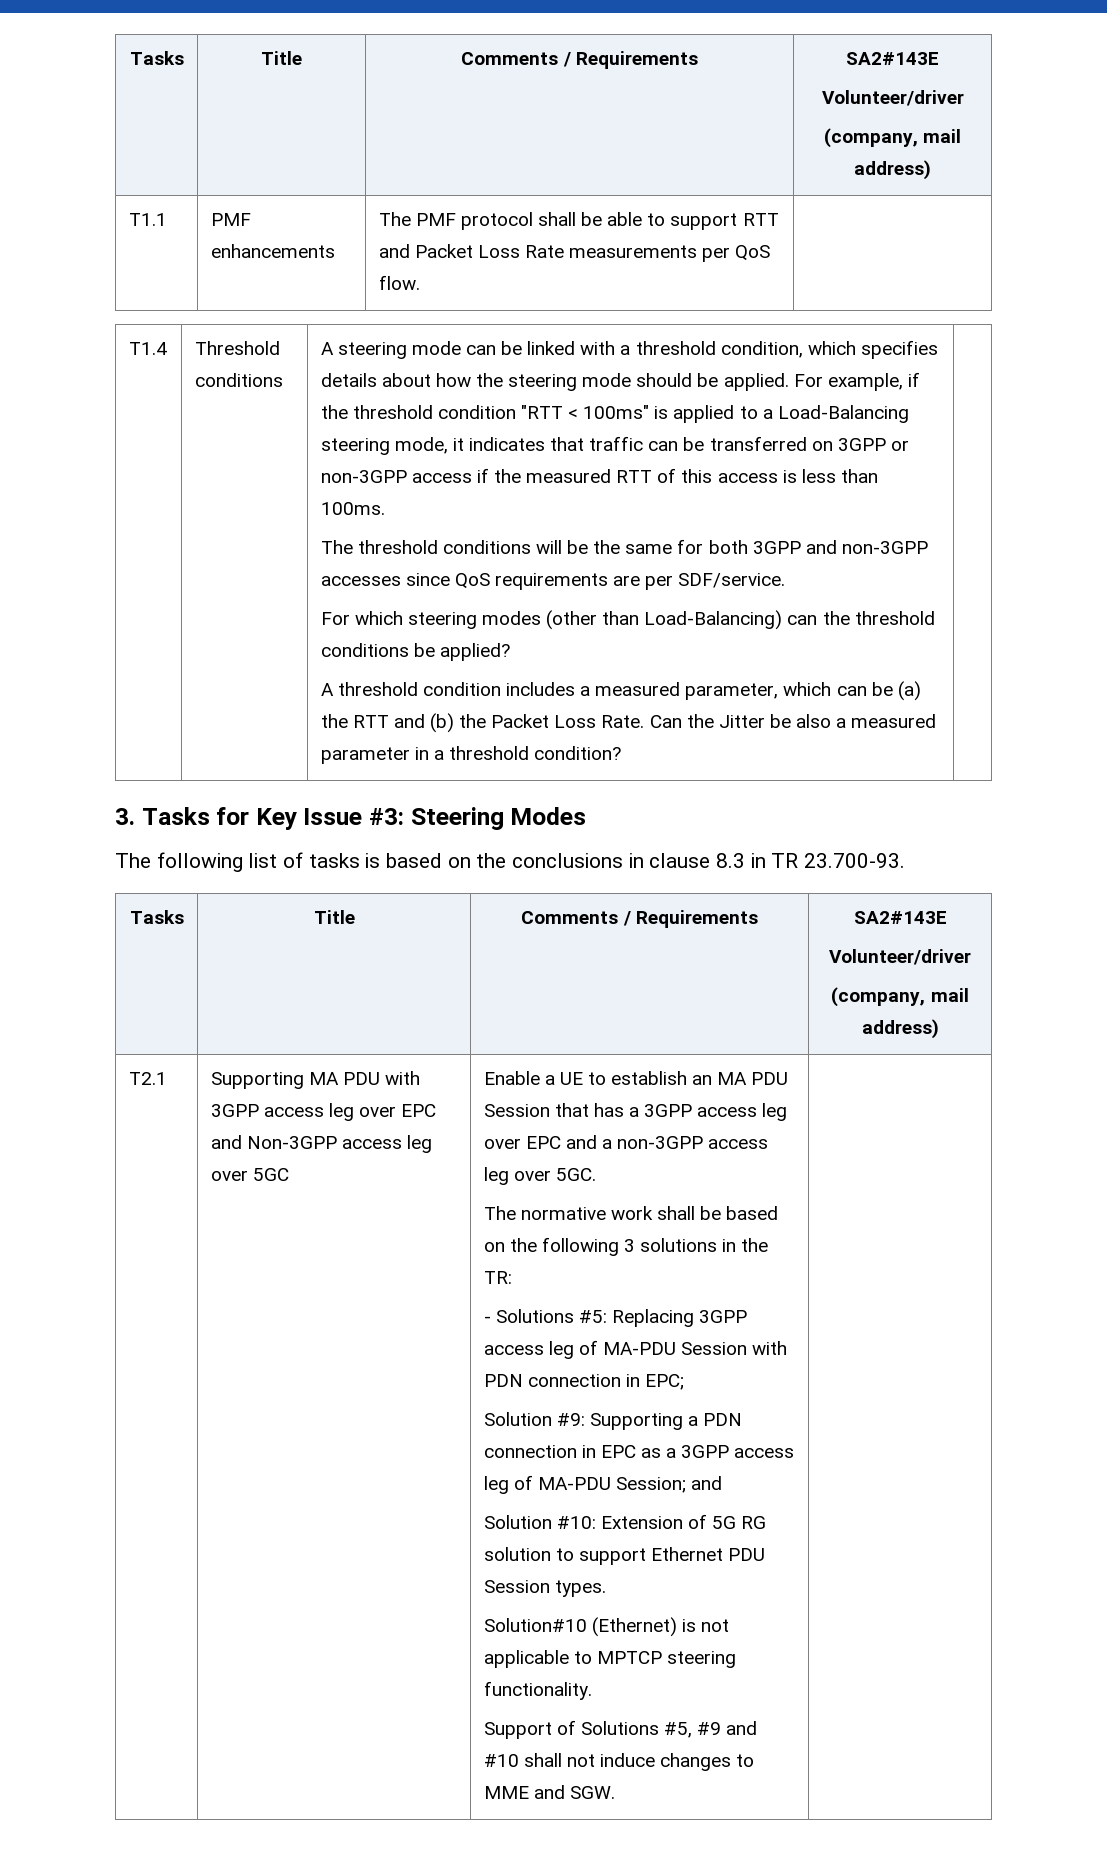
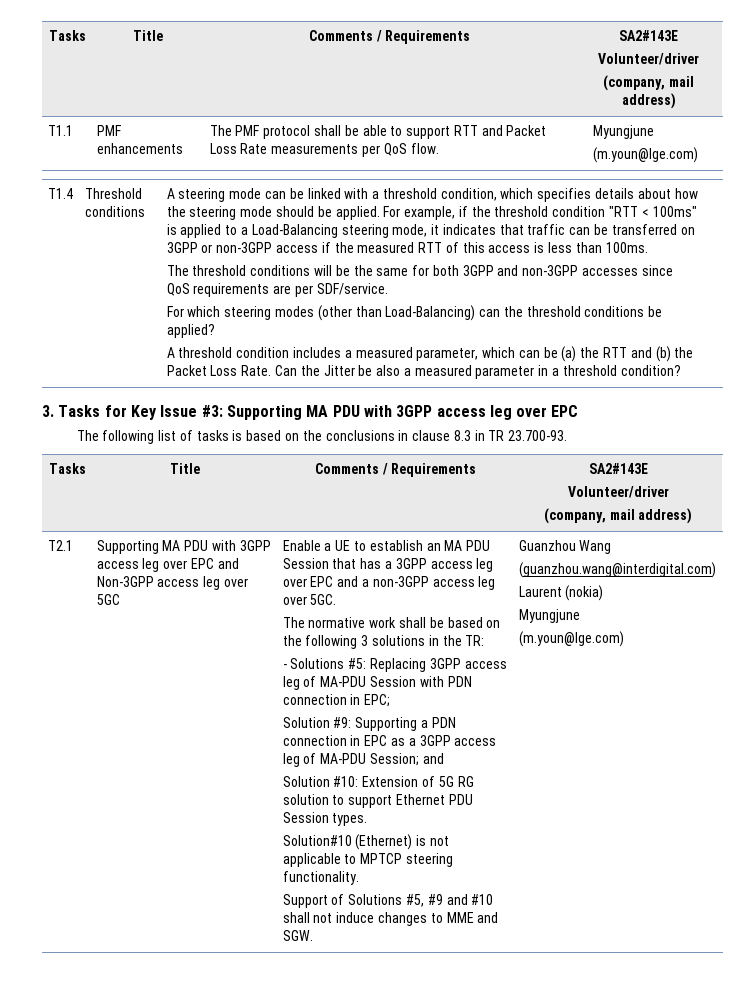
(420, 282) none -> [592,125,654,139] [592,147,698,163] Myungjune // (m.youn@lge.com)
[410,807,587,830] Steering Modes -> [226,405,579,420] Supporting MA PDU with 3GPP access leg over EPC
(615, 1792) none -> [518,540,612,554] [518,562,716,578] [518,585,604,601] [518,609,580,623] [518,631,624,647] Guanzhou Wang // (guanzhou.wang@interdigital.com) // Laurent (nokia) // Myungjune // (m.youn@lge.com)

